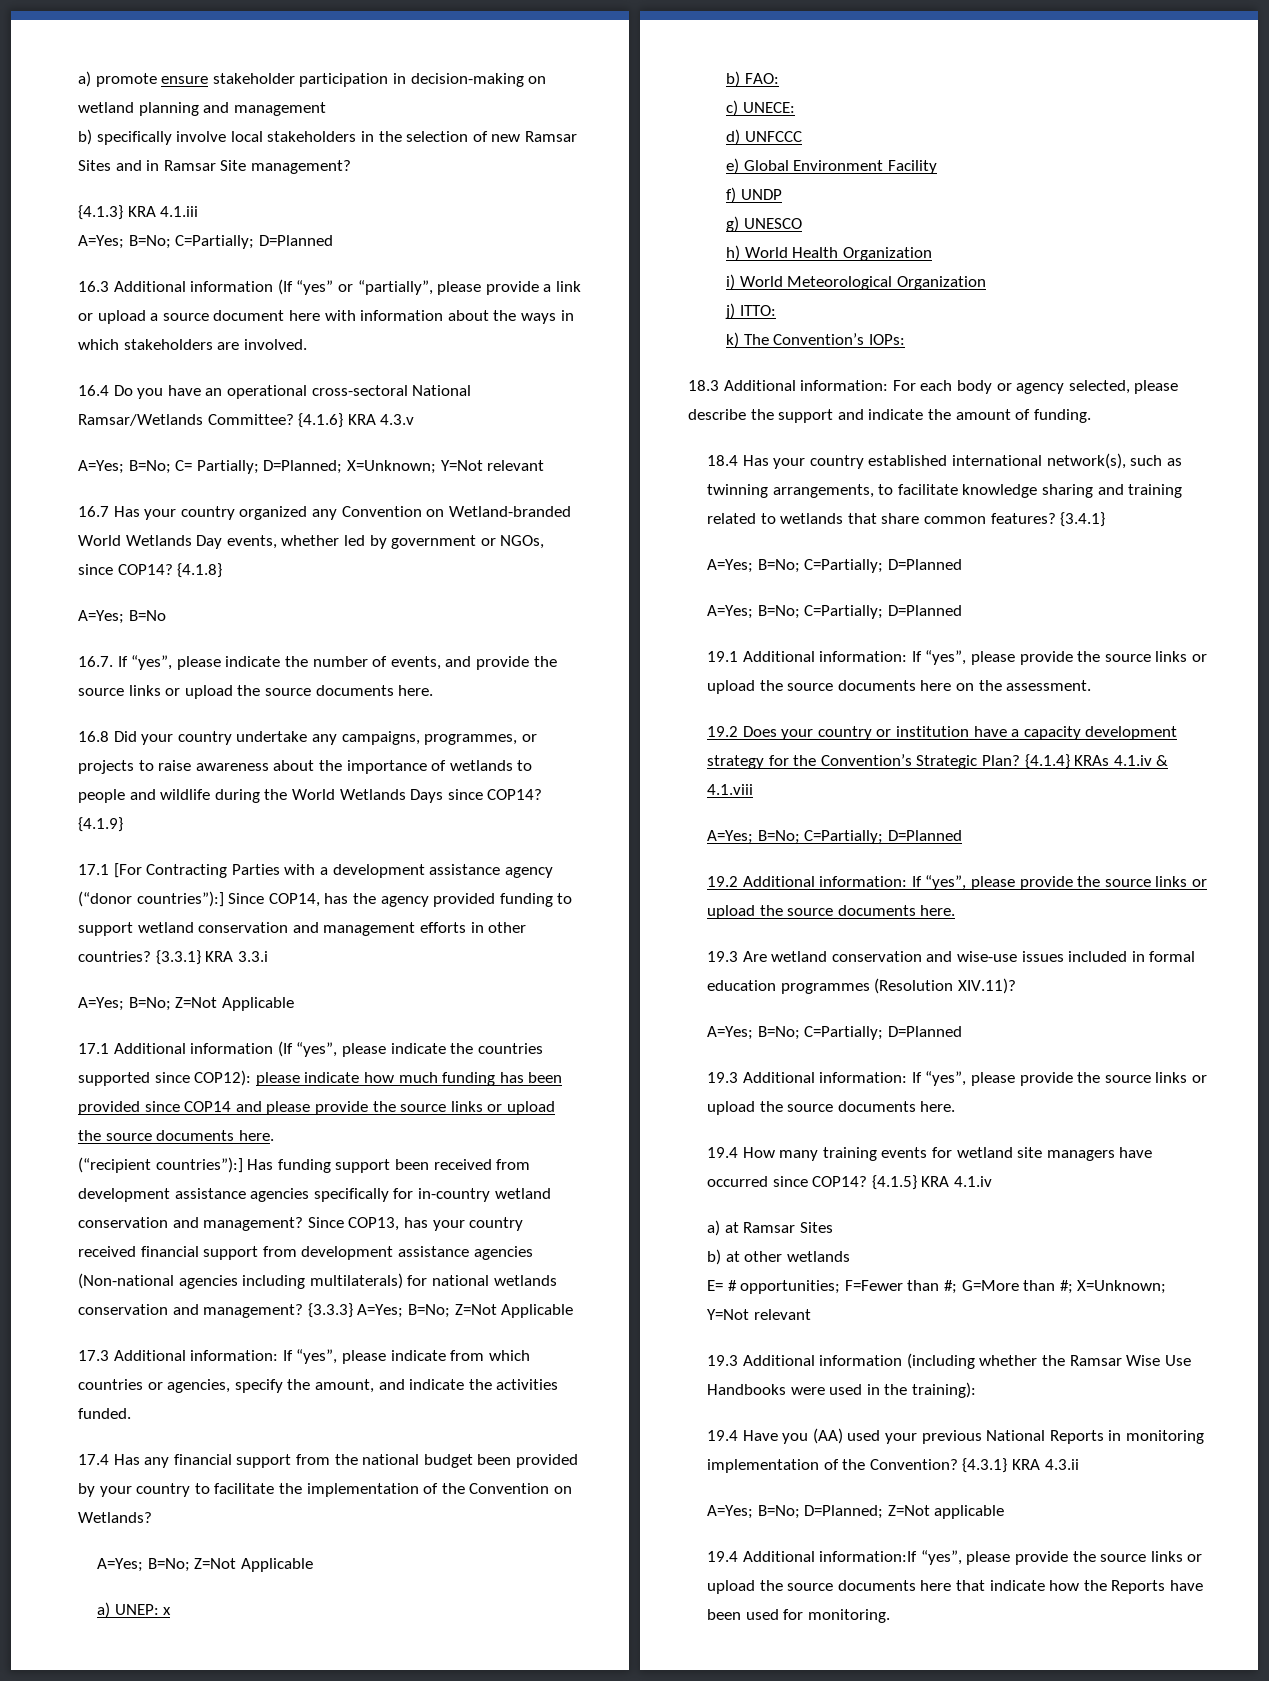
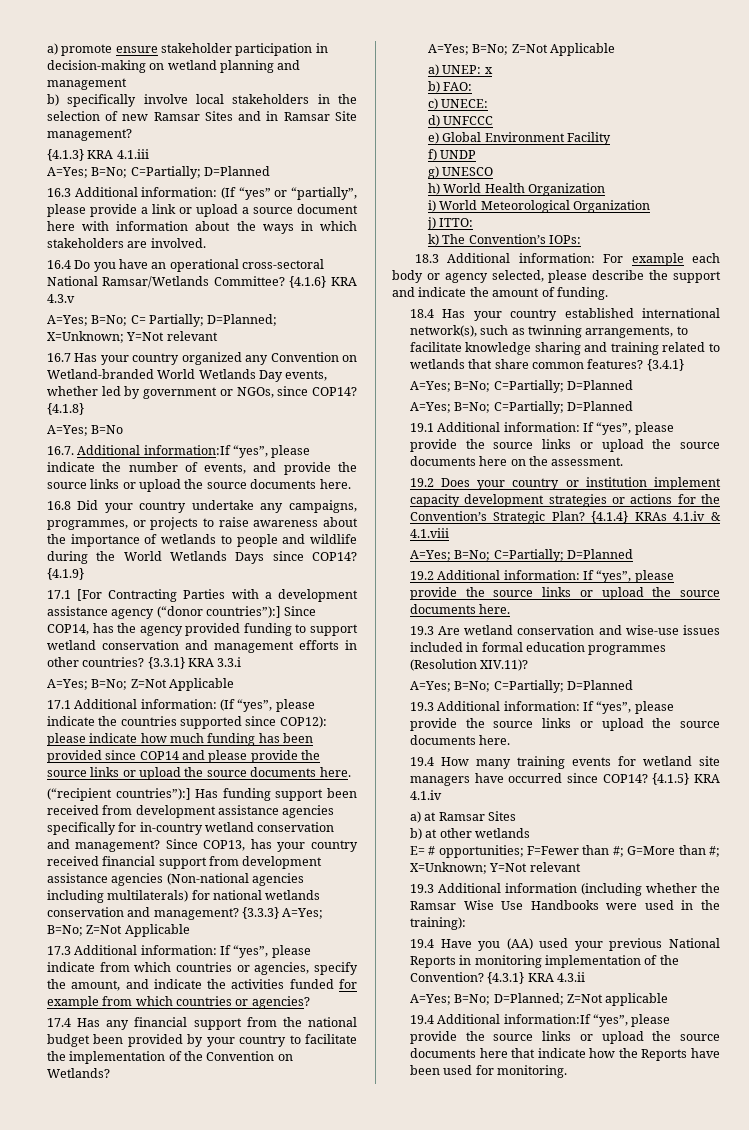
[190,281,274,292] information -> [141,187,218,197] information:
[117,656,128,667] If -> [77,445,231,455] Additional information:If
[190,1043,274,1054] information -> [140,699,217,709] information:
[78,1408,132,1419] funded. -> [289,979,357,989] [46,996,310,1009] funded for example from which countries or agencies?
(916, 385) none -> [631,253,684,266] example
[973,726,1178,740] [707,755,765,769] have a capacity development strategy -> [654,477,721,490] [409,494,673,507] implement capacity development strategies or actions

